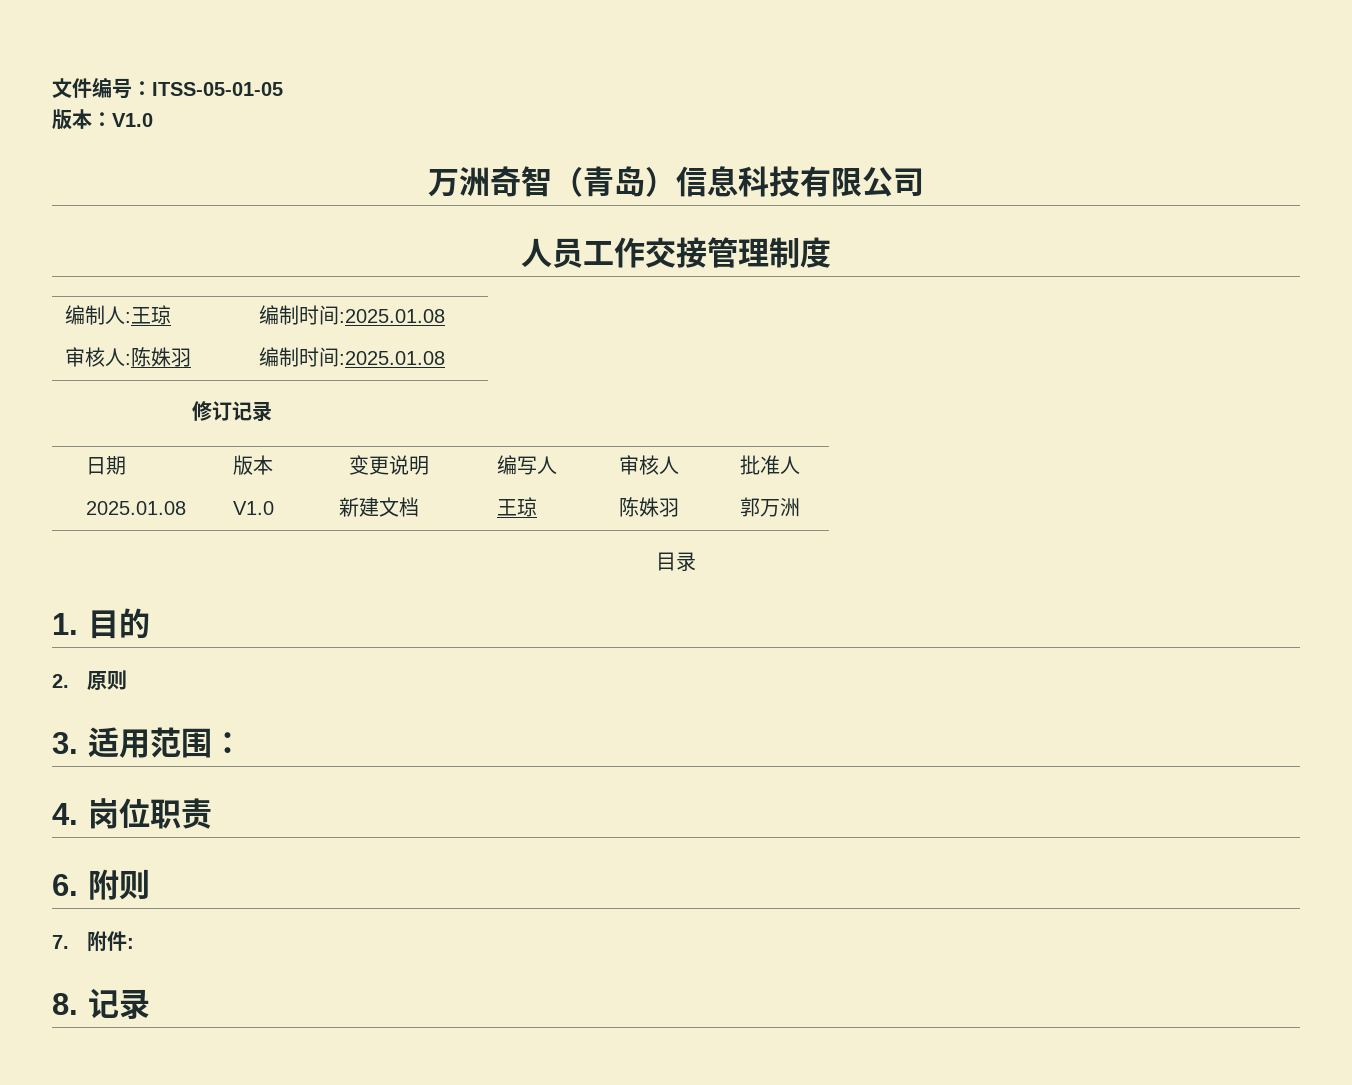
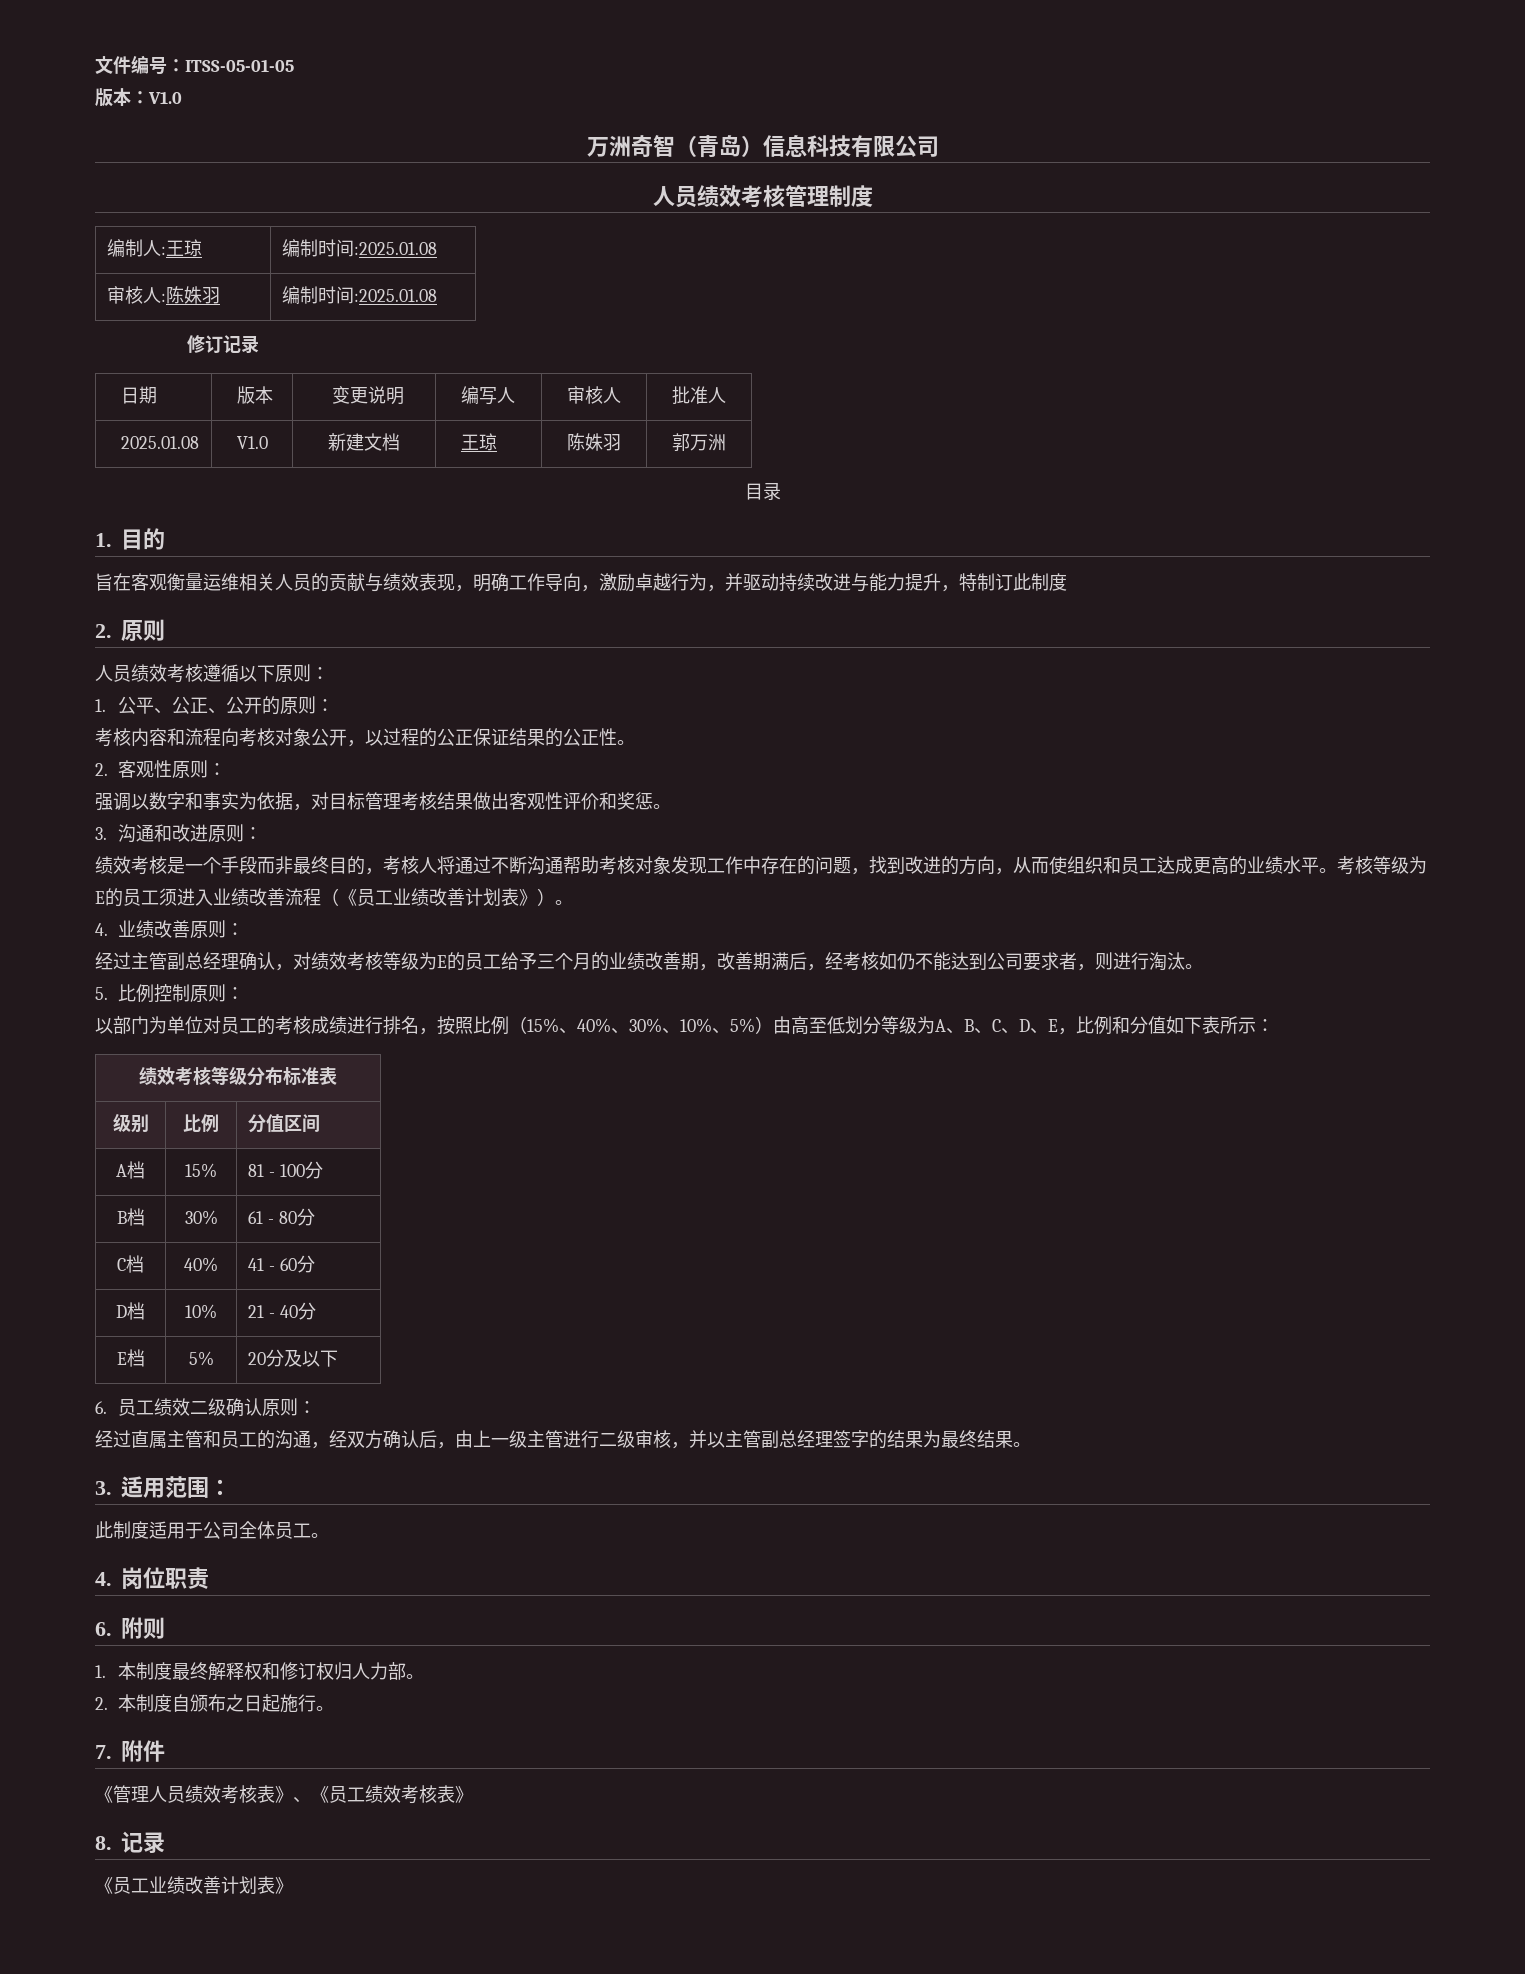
[583,237,707,268] 工作交接 -> [696,184,785,208] 绩效考核
[52,670,128,690] [52,727,243,758] 2.原则 // 3.适用范围： -> [95,573,1067,592] [95,619,165,641] [95,664,329,683] [95,696,335,715] [95,728,635,747] [95,760,227,778] [95,792,671,811] [95,824,263,843] [95,856,1427,875] [95,888,573,907] [95,920,245,938] [95,952,1203,971] [95,984,245,1003] [95,1016,1274,1035] [139,1066,337,1086] [112,1113,149,1133] [183,1114,219,1132] [247,1114,320,1133] [116,1161,145,1179] [185,1163,217,1178] [247,1161,323,1179] [116,1208,145,1226] [184,1210,218,1225] [247,1208,315,1226] [117,1255,144,1273] [184,1257,218,1272] [247,1255,315,1273] [116,1302,145,1320] [185,1304,217,1319] [247,1302,316,1320] [116,1349,145,1367] [188,1351,214,1366] [247,1349,338,1367] [95,1398,317,1417] [95,1430,1031,1449] [95,1476,231,1498] [95,1521,329,1539] 旨在客观衡量运维相关人员的贡献与绩效表现，明确工作导向，激励卓越行为，并驱动持续改进与能力提升，特制订此制度 // 2.原则 // 人员绩效考核遵循以下原则： // 1.公平、公正、公开的原则： // 考核内容和流程向考核对象公开，以过程的公正保证结果的公正性。 // 2.客观性原则： // 强调以数字和事实为依据，对目标管理考核结果做出客观性评价和奖惩。 // 3.沟通和改进原则： // 绩效考核是一个手段而非最终目的，考核人将通过不断沟通帮助考核对象发现工作中存在的问题，找到改进的方向，从而使组织和员工达成更高的业绩水平。考核等级为E的员工须进入业绩改善流程（《员工业绩改善计划表》）。 // 4.业绩改善原则： // 经过主管副总经理确认，对绩效考核等级为E的员工给予三个月的业绩改善期，改善期满后，经考核如仍不能达到公司要求者，则进行淘汰。 // 5.比例控制原则： // 以部门为单位对员工的考核成绩进行排名，按照比例（15%、40%、30%、10%、5%）由高至低划分等级为A、B、C、D、E，比例和分值如下表所示： // 绩效考核等级分布标准表 // 级别 | 比例 | 分值区间 // A档 | 15% | 81 - 100分 // B档 | 30% | 61 - 80分 // C档 | 40% | 41 - 60分 // D档 | 10% | 21 - 40分 // E档 | 5% | 20分及以下 // 6.员工绩效二级确认原则： // 经过直属主管和员工的沟通，经双方确认后，由上一级主管进行二级审核，并以主管副总经理签字的结果为最终结果。 // 3.适用范围： // 此制度适用于公司全体员工。
[52,931,135,952] [52,988,150,1020] 7.附件: // 8.记录 -> [95,1662,425,1681] [95,1694,335,1713] [95,1740,165,1762] [95,1785,473,1804] [95,1831,165,1854] [95,1876,293,1894] 1.本制度最终解释权和修订权归人力部。 // 2.本制度自颁布之日起施行。 // 7.附件 // 《管理人员绩效考核表》、《员工绩效考核表》 // 8.记录 // 《员工业绩改善计划表》

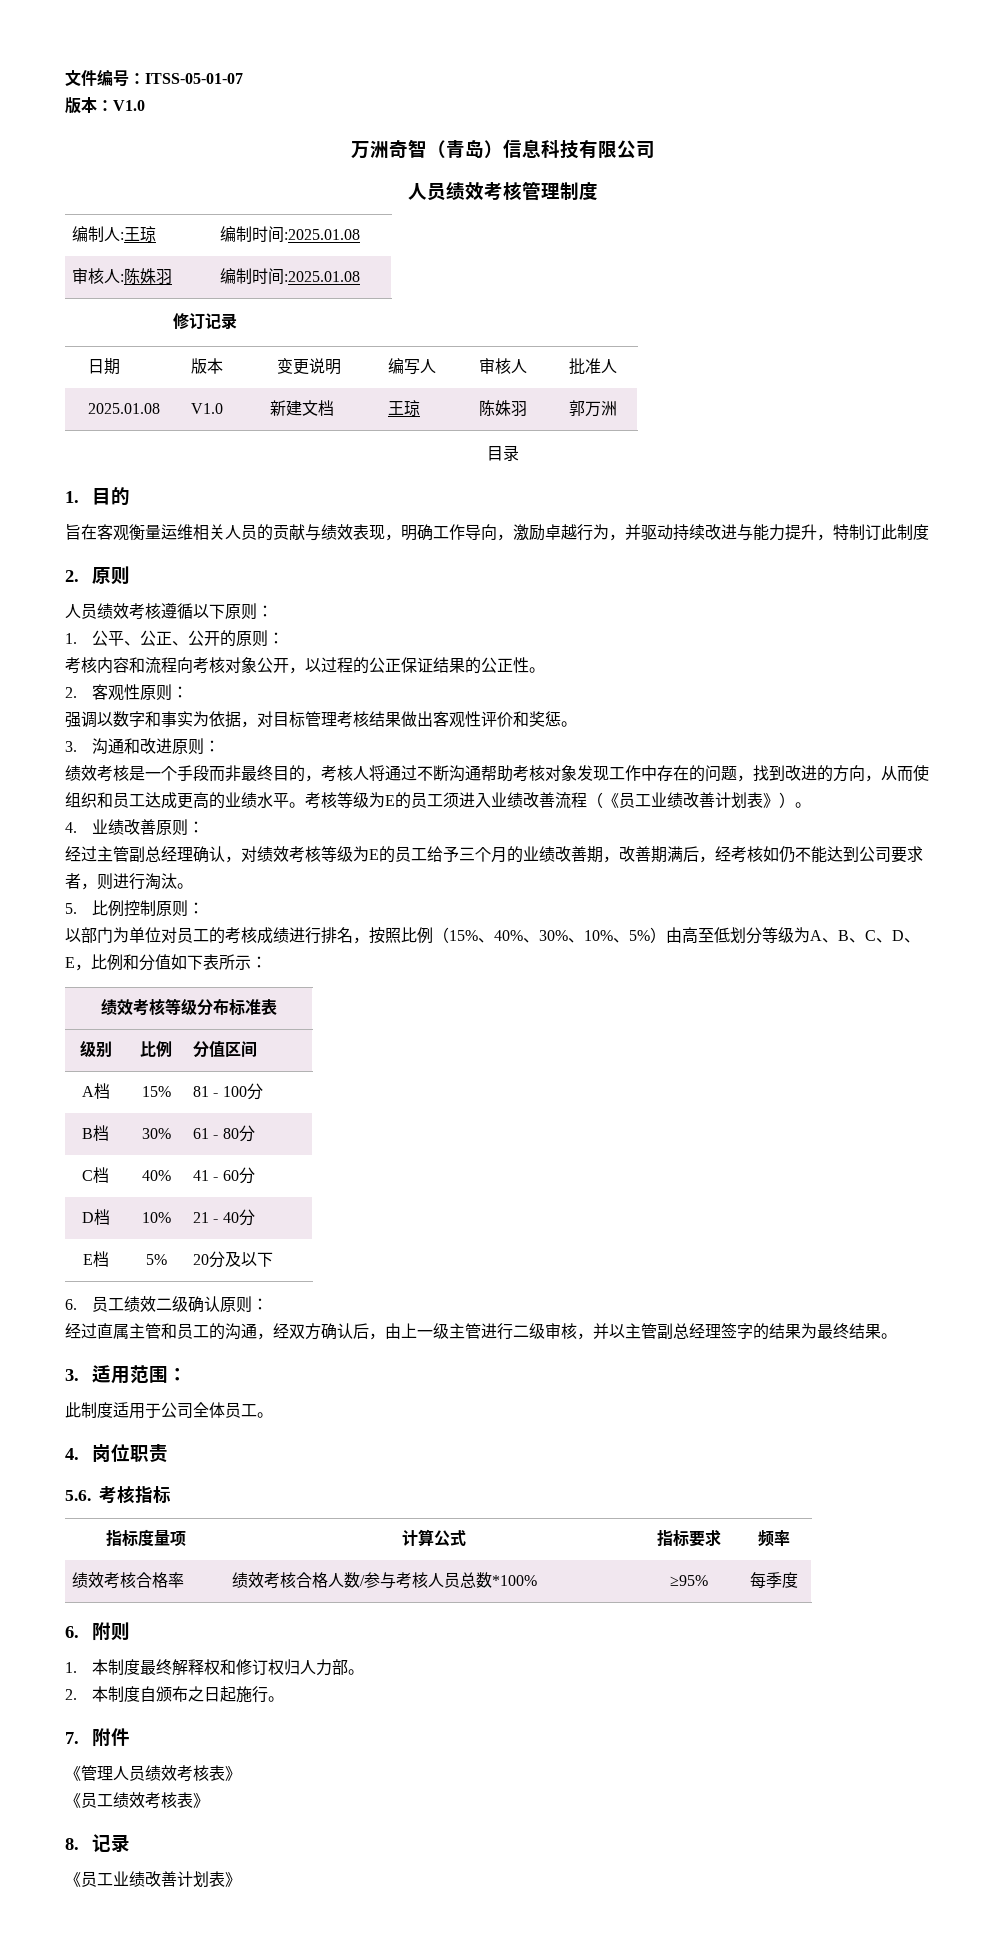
[185,59,294,72] ITSS-05-01-05 -> [145,73,243,84] ITSS-05-01-07
(209, 1578) none -> [65,1486,171,1504] [105,1529,186,1547] [401,1529,466,1546] [657,1529,721,1547] [758,1530,790,1547] [72,1572,185,1589] [232,1572,538,1589] [670,1575,708,1586] [750,1572,798,1588] // 5.6.考核指标 // 指标度量项 | 计算公式 | 指标要求 | 频率 // 绩效考核合格率 | 绩效考核合格人数/参与考核人员总数*100% | ≥95% | 每季度
[293,1797,311,1803] 、 -> (241, 1773) //

